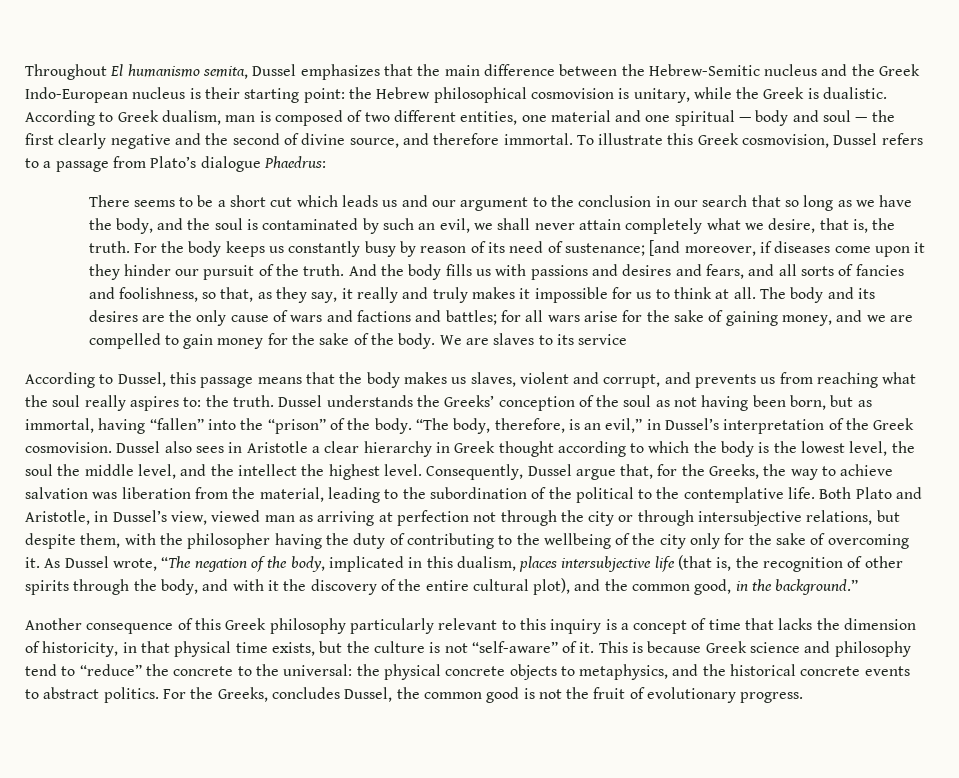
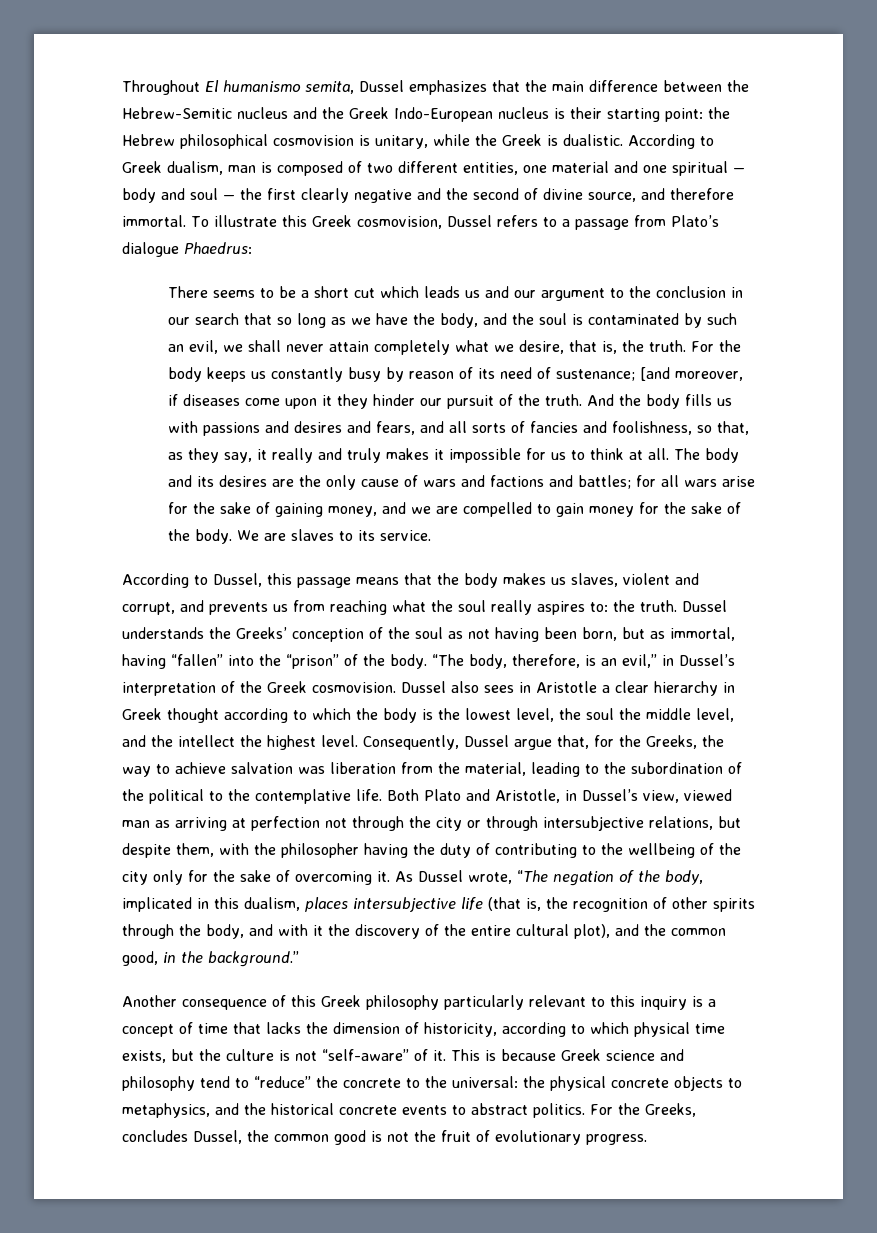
[578,334,628,345] service -> [379,530,431,541] service.
[122,641,170,653] in that -> [502,1022,629,1037] according to which

